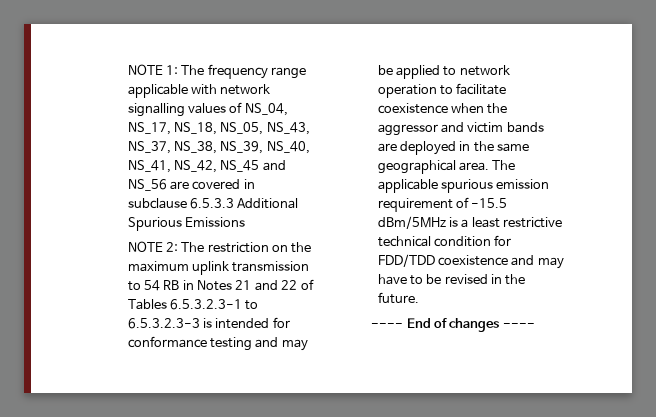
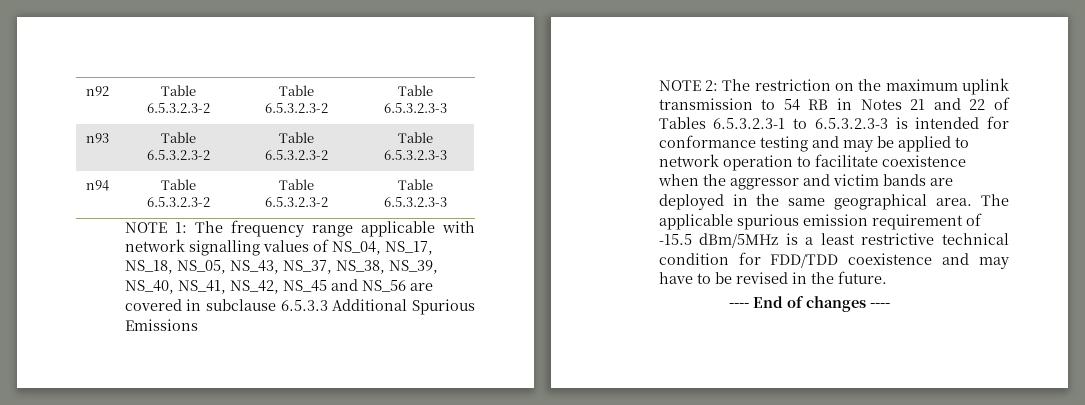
(127, 69) none -> [86,86,109,96] [160,85,196,96] [146,103,210,113] [279,85,314,96] [265,103,328,113] [397,85,433,96] [383,103,447,113] [86,133,109,143] [160,132,196,143] [146,150,210,160] [279,132,314,143] [265,150,328,160] [397,132,433,143] [383,150,447,160] [86,180,109,191] [160,179,196,190] [146,197,210,207] [279,179,314,190] [265,197,328,207] [397,179,433,190] [383,197,447,207] n92 | Table 6.5.3.2.3-2 | Table 6.5.3.2.3-2 | Table 6.5.3.2.3-3 // n93 | Table 6.5.3.2.3-2 | Table 6.5.3.2.3-2 | Table 6.5.3.2.3-3 // n94 | Table 6.5.3.2.3-2 | Table 6.5.3.2.3-2 | Table 6.5.3.2.3-3 //

